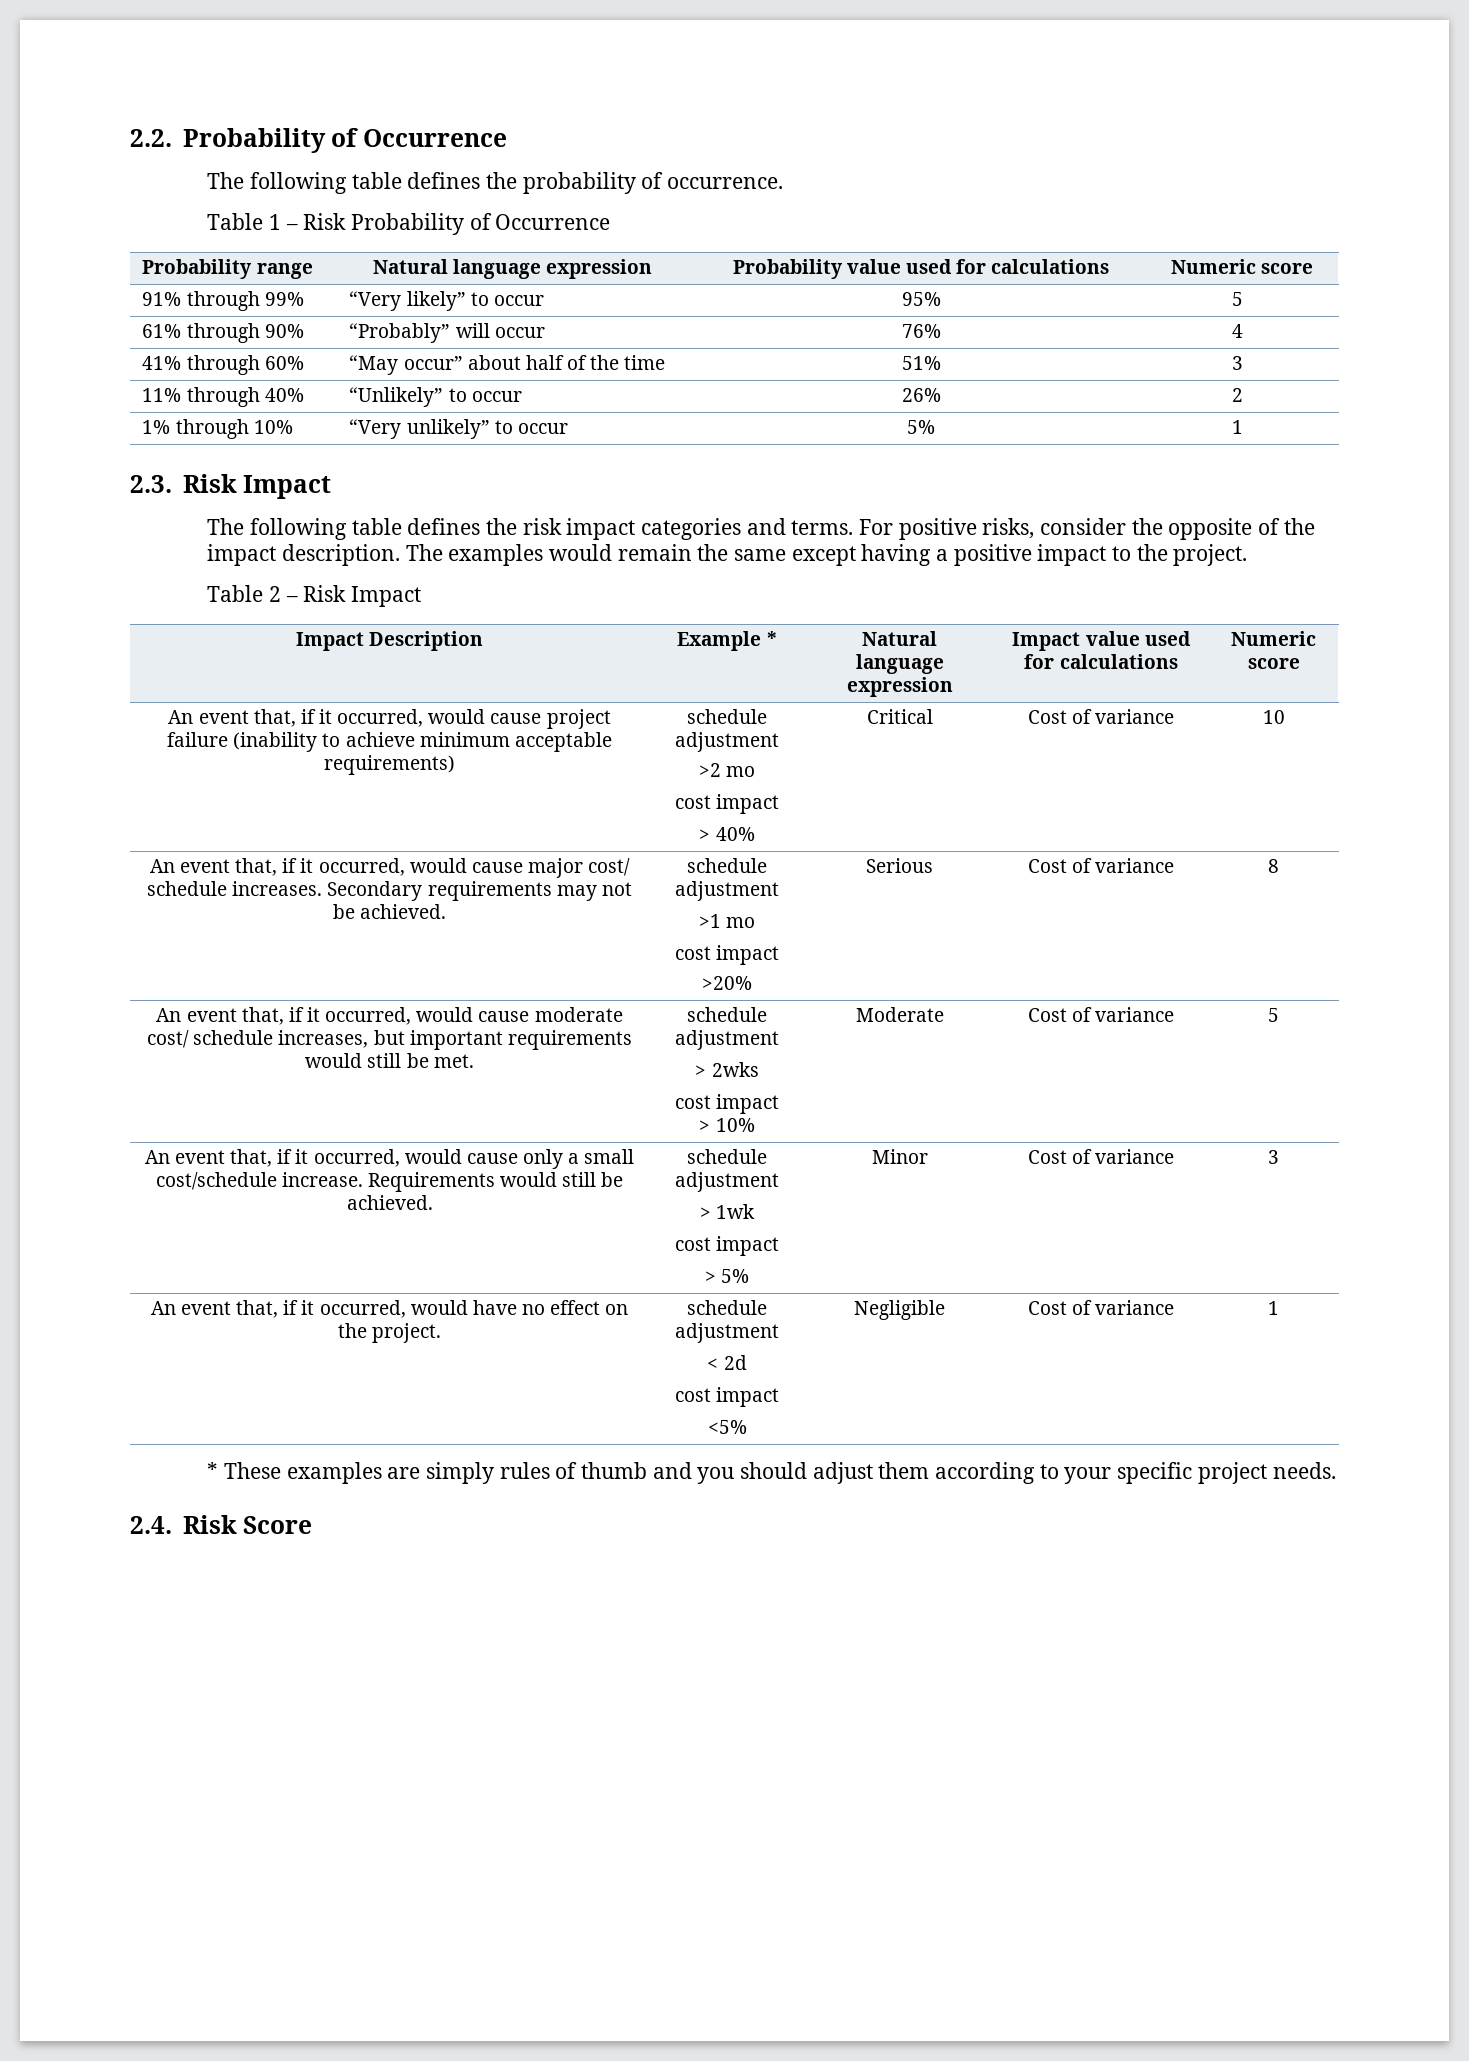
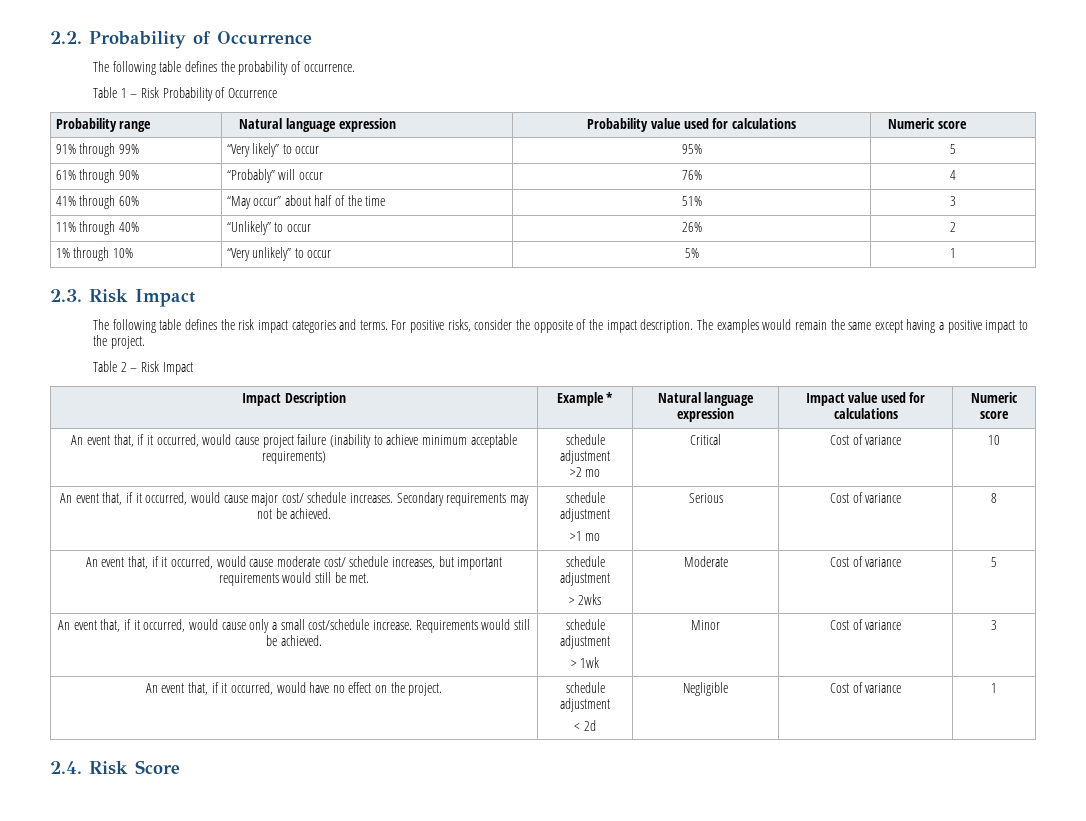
[674,794,780,814] [699,827,755,841] // cost impact // > 40% -> (601, 473) none
[674,945,780,965] [702,976,752,990] // cost impact // >20% -> (601, 537) none
[674,1094,780,1114] [699,1118,755,1132] // cost impact // > 10% -> (602, 599) none
[674,1236,780,1256] [704,1269,750,1283] // cost impact // > 5% -> (600, 662) none
[674,1387,780,1407] [707,1420,747,1434] // cost impact // <5% -> (596, 725) none
[207,1462,1336,1484] // * These examples are simply rules of thumb and you should adjust them according to your specific project needs. -> (997, 688) none

